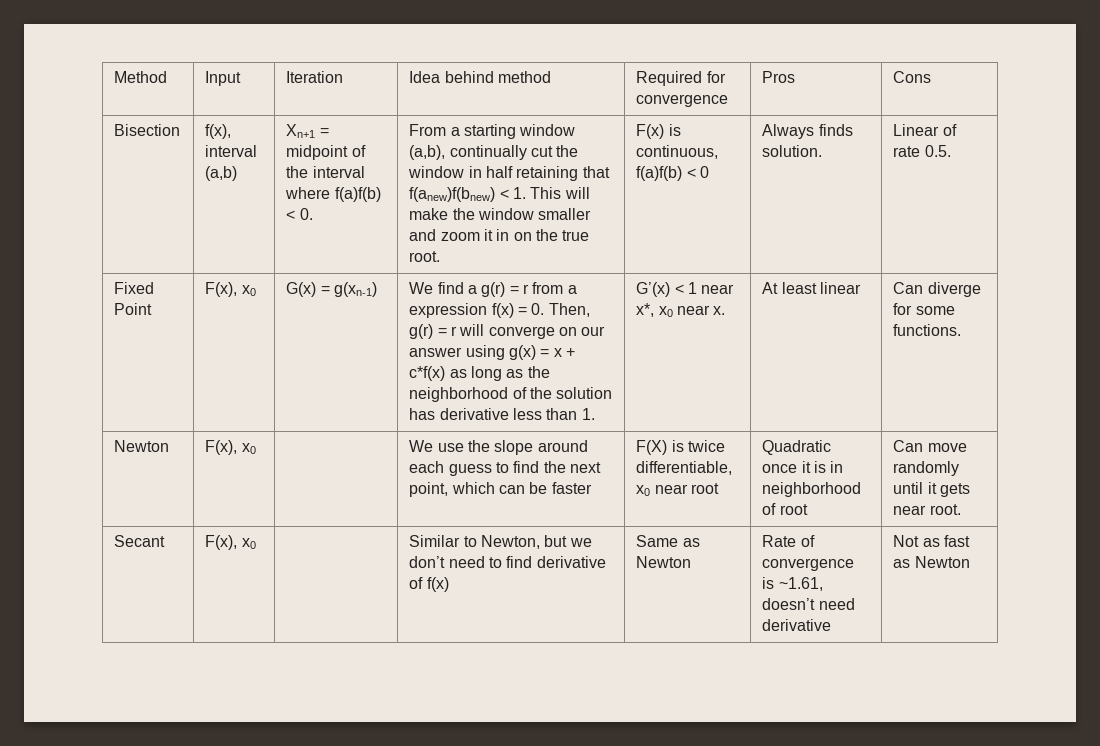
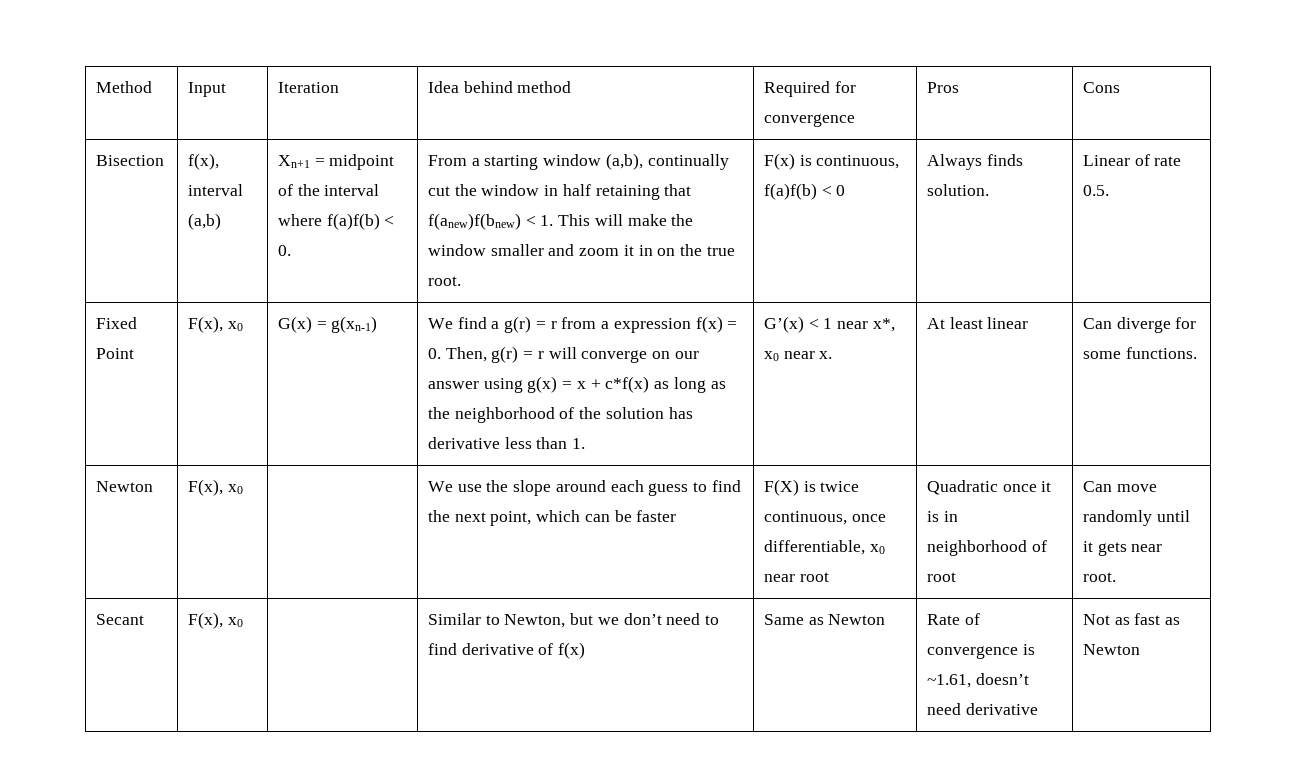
(725, 446) none -> [763,511,886,525] continuous, once

